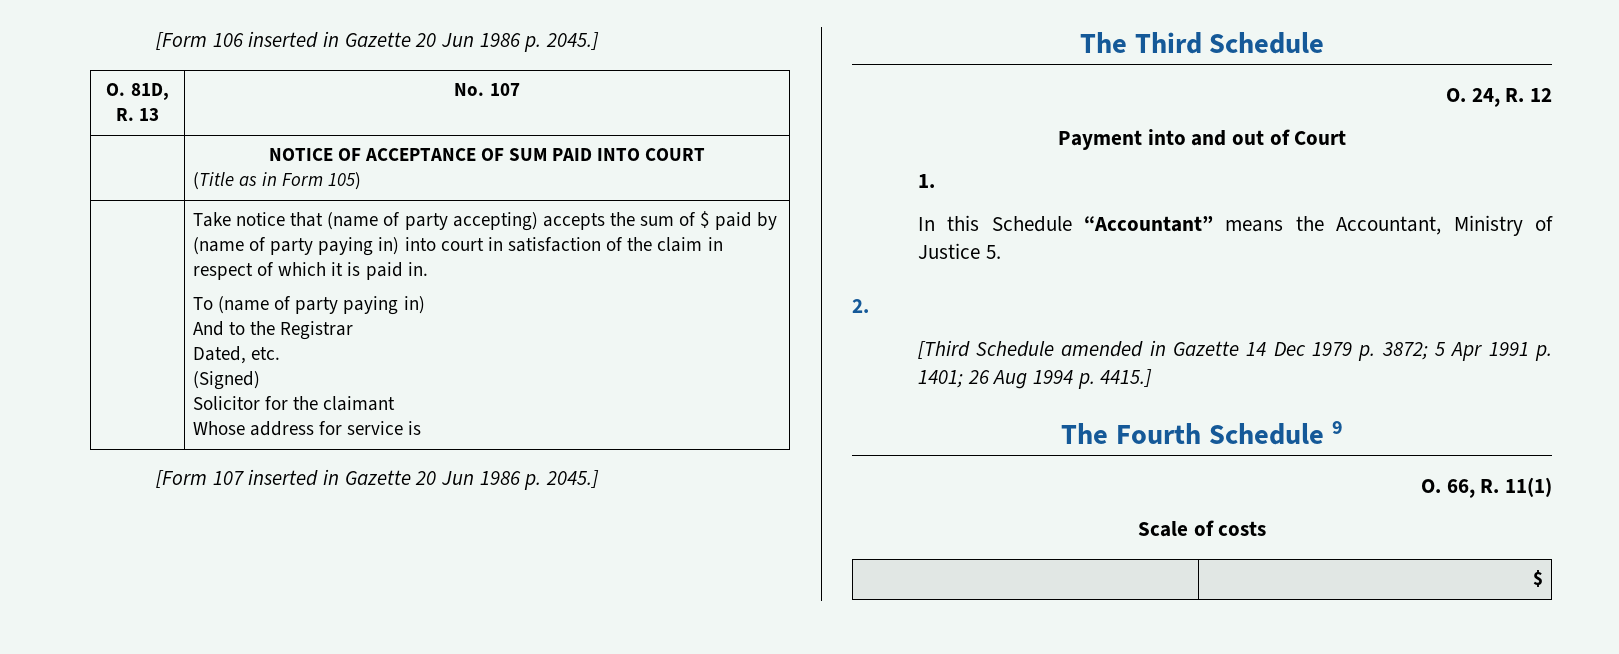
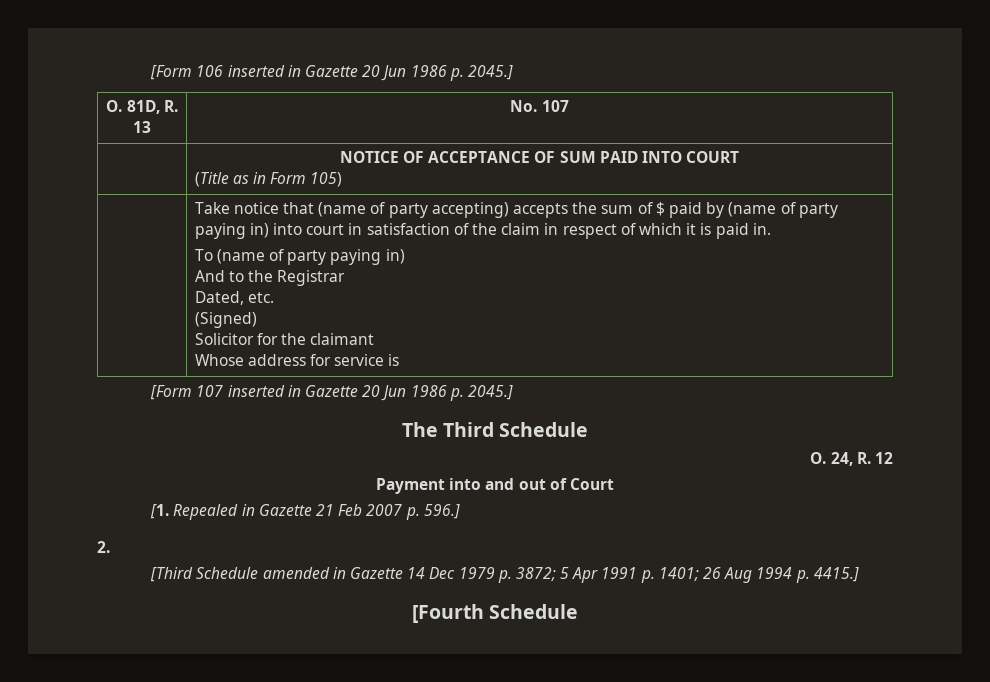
[917,174,935,188] [917,215,1553,236] [917,243,1001,259] 1. // In this Schedule “Accountant” means the Accountant, Ministry of Justice 5. -> [150,504,460,520] [1. Repealed in Gazette 21 Feb 2007 p. 596.]
[1061,421,1343,445] [1420,477,1552,498] [1137,520,1267,537] [1533,570,1544,587] The Fourth Schedule 9 // O. 66, R. 11(1) // Scale of costs // | $ -> [411,604,579,623] [Fourth Schedule

